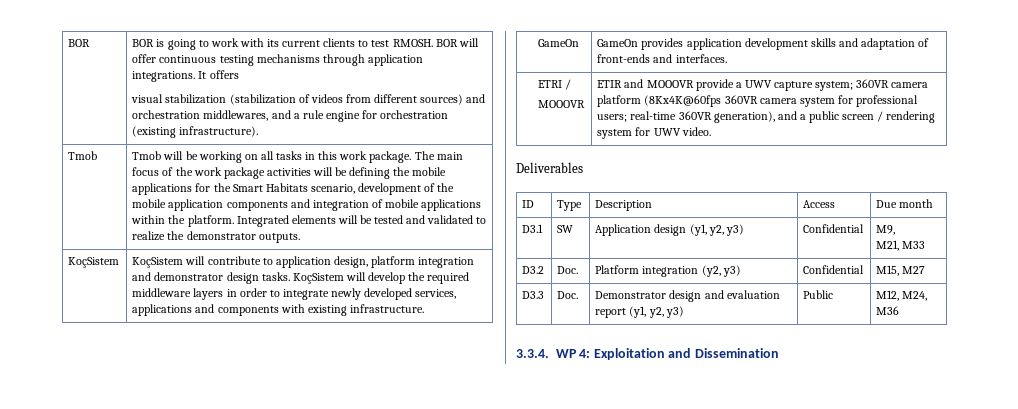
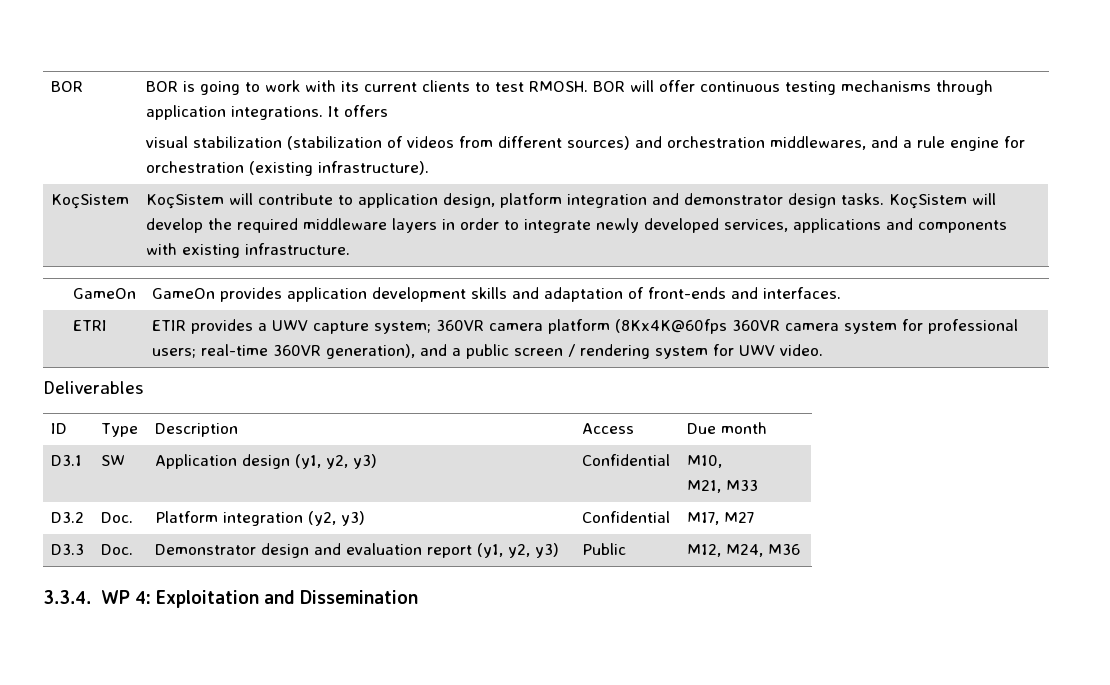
[68,151,98,160] [132,151,463,163] [132,167,447,179] [132,183,455,195] [132,199,482,211] [131,215,487,227] [132,231,300,243] // Tmob | Tmob will be working on all tasks in this work package. The main focus of the work package activities will be defining the mobile applications for the Smart Habitats scenario, development of the mobile application components and integration of mobile applications within the platform. Integrated elements will be tested and validated to realize the demonstrator outputs. -> (430, 168) none
[564,79,571,90] [537,100,585,108] / // MOOOVR -> (107, 325) none
[624,79,734,91] and MOOOVR provide -> [191,319,254,334] provides
[876,225,896,235] M9, -> [687,455,723,468] M10,
[876,265,900,276] M15, -> [687,512,720,525] M17,

